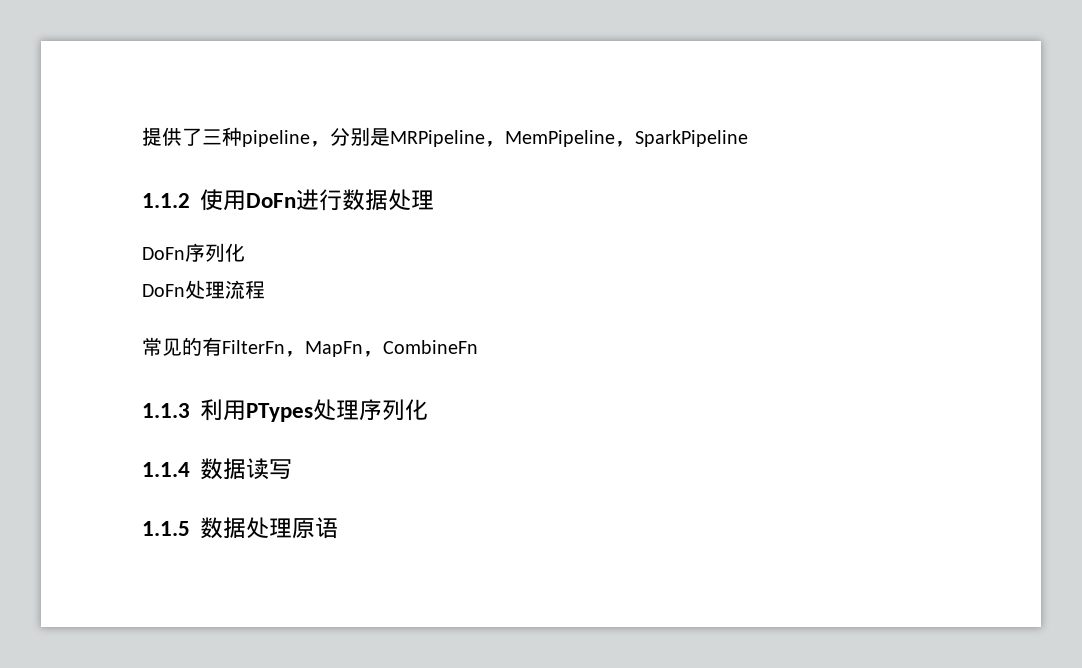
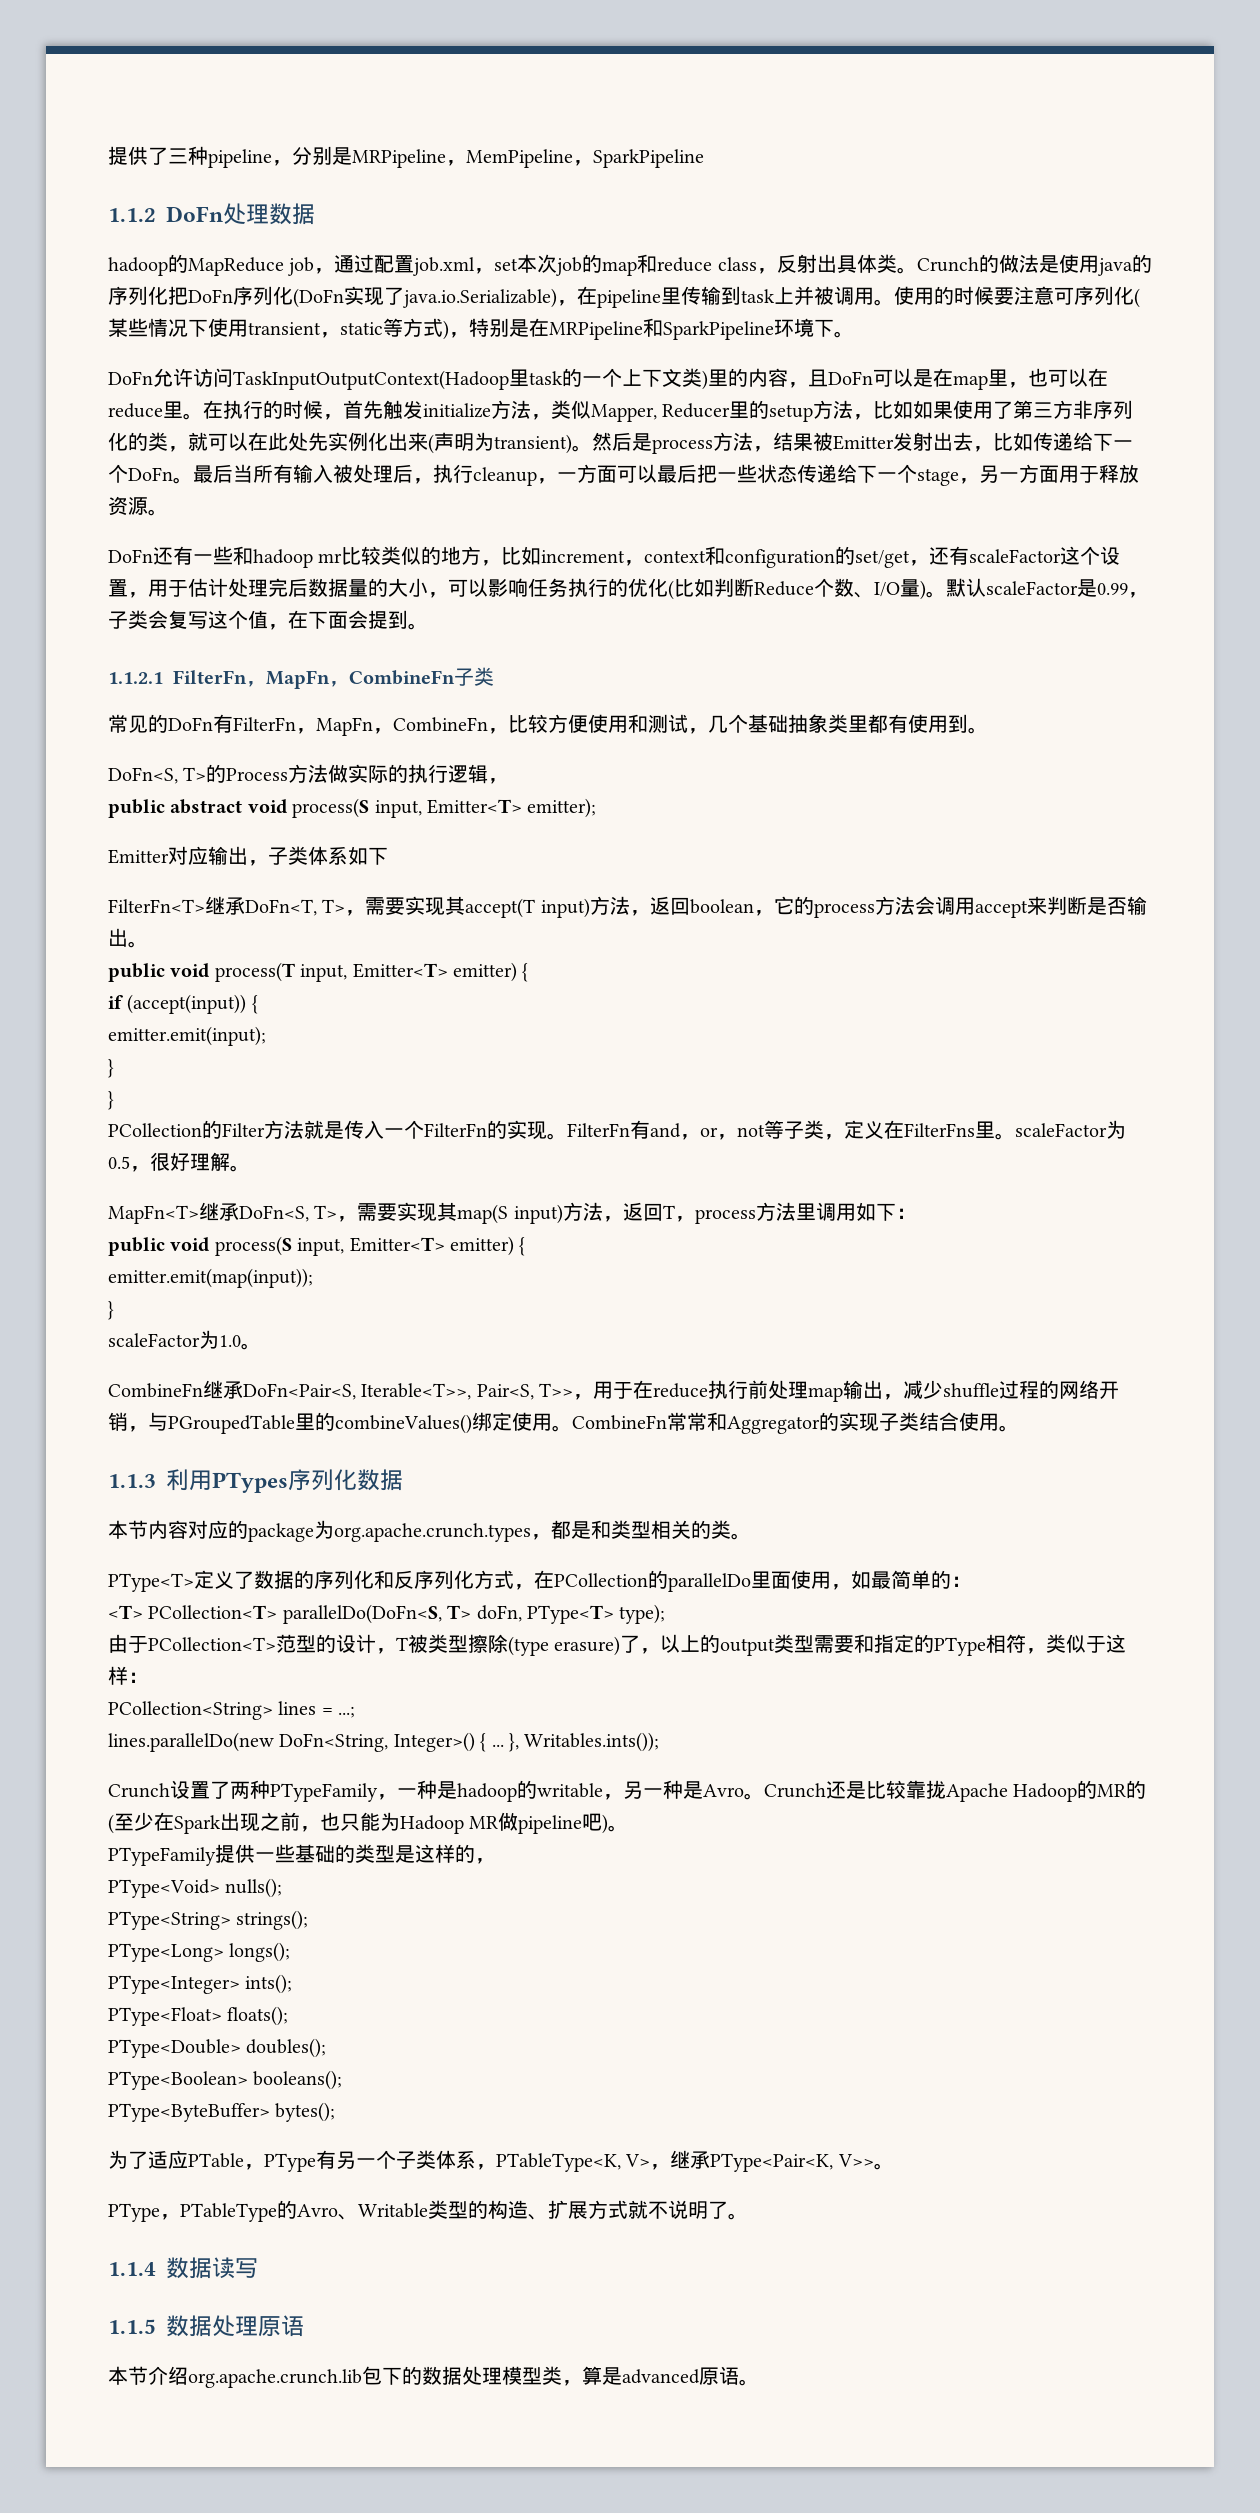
[200,189,434,211] [142,243,245,262] [142,280,265,299] 使用DoFn进行数据处理 // DoFn序列化 // DoFn处理流程 -> [166,203,315,225] [108,254,1152,276] [108,286,1140,308] [108,318,854,340] [108,368,1108,390] [108,400,1134,422] [108,432,1133,454] [108,464,1139,486] [108,496,168,516] [108,546,1121,568] [108,578,1148,600] [108,610,428,630] [108,667,494,689] DoFn处理数据 // hadoop的MapReduce job，通过配置job.xml，set本次job的map和reduce class，反射出具体类。Crunch的做法是使用java的序列化把DoFn序列化(DoFn实现了java.io.Serializable)，在pipeline里传输到task上并被调用。使用的时候要注意可序列化(某些情况下使用transient，static等方式)，特别是在MRPipeline和SparkPipeline环境下。 // DoFn允许访问TaskInputOutputContext(Hadoop里task的一个上下文类)里的内容，且DoFn可以是在map里，也可以在reduce里。在执行的时候，首先触发initialize方法，类似Mapper, Reducer里的setup方法，比如如果使用了第三方非序列化的类，就可以在此处先实例化出来(声明为transient)。然后是process方法，结果被Emitter发射出去，比如传递给下一个DoFn。最后当所有输入被处理后，执行cleanup，一方面可以最后把一些状态传递给下一个stage，另一方面用于释放资源。 // DoFn还有一些和hadoop mr比较类似的地方，比如increment，context和configuration的set/get，还有scaleFactor这个设置，用于估计处理完后数据量的大小，可以影响任务执行的优化(比如判断Reduce个数、I/O量)。默认scaleFactor是0.99，子类会复写这个值，在下面会提到。 // 1.1.2.1 FilterFn，MapFn，CombineFn子类
(202, 346) none -> [168,717,213,731] DoFn
(478, 347) none -> [488,714,988,734] [108,764,509,784] [108,798,597,818] [108,846,388,866] [108,896,1147,918] [108,928,148,948] [108,962,529,982] [108,994,258,1014] [108,1026,266,1046] [108,1059,114,1078] [108,1091,114,1110] [108,1120,1126,1140] [108,1152,250,1172] [108,1202,916,1224] [108,1236,526,1256] [108,1268,313,1288] [108,1301,114,1320] [108,1330,261,1350] [108,1380,1120,1402] [108,1412,1019,1434] ，比较方便使用和测试，几个基础抽象类里都有使用到。 // DoFn<S, T>的Process方法做实际的执行逻辑， // public abstract void process(S input, Emitter<T> emitter); // Emitter对应输出，子类体系如下 // FilterFn<T>继承DoFn<T, T>，需要实现其accept(T input)方法，返回boolean，它的process方法会调用accept来判断是否输出。 // public void process(T input, Emitter<T> emitter) { // if (accept(input)) { // emitter.emit(input); // } // } // PCollection的Filter方法就是传入一个FilterFn的实现。FilterFn有and，or，not等子类，定义在FilterFns里。scaleFactor为0.5，很好理解。 // MapFn<T>继承DoFn<S, T>，需要实现其map(S input)方法，返回T，process方法里调用如下： // public void process(S input, Emitter<T> emitter) { // emitter.emit(map(input)); // } // scaleFactor为1.0。 // CombineFn继承DoFn<Pair<S, Iterable<T>>, Pair<S, T>>，用于在reduce执行前处理map输出，减少shuffle过程的网络开销，与PGroupedTable里的combineValues()绑定使用。CombineFn常常和Aggregator的实现子类结合使用。
[313,399,428,421] 处理序列化 -> [288,1469,403,1491] [108,1520,751,1542] [108,1570,971,1592] [108,1604,666,1624] [108,1634,1127,1656] [108,1666,148,1685] [108,1701,356,1720] [108,1732,660,1752] [108,1780,1147,1802] [108,1812,629,1834] [108,1844,495,1866] [108,1878,283,1898] [108,1910,309,1930] [108,1942,291,1962] [108,1974,293,1994] [108,2006,289,2026] [108,2038,327,2058] [108,2070,343,2090] [108,2102,336,2122] [108,2150,894,2172] [108,2200,748,2222] 序列化数据 // 本节内容对应的package为org.apache.crunch.types，都是和类型相关的类。 // PType<T>定义了数据的序列化和反序列化方式，在PCollection的parallelDo里面使用，如最简单的： // <T> PCollection<T> parallelDo(DoFn<S, T> doFn, PType<T> type); // 由于PCollection<T>范型的设计，T被类型擦除(type erasure)了，以上的output类型需要和指定的PType相符，类似于这样： // PCollection<String> lines = ...; // lines.parallelDo(new DoFn<String, Integer>() { ... }, Writables.ints()); // Crunch设置了两种PTypeFamily，一种是hadoop的writable，另一种是Avro。Crunch还是比较靠拢Apache Hadoop的MR的(至少在Spark出现之前，也只能为Hadoop MR做pipeline吧)。 // PTypeFamily提供一些基础的类型是这样的， // PType<Void> nulls(); // PType<String> strings(); // PType<Long> longs(); // PType<Integer> ints(); // PType<Float> floats(); // PType<Double> doubles(); // PType<Boolean> booleans(); // PType<ByteBuffer> bytes(); // 为了适应PTable，PType有另一个子类体系，PTableType<K, V>，继承PType<Pair<K, V>>。 // PType，PTableType的Avro、Writable类型的构造、扩展方式就不说明了。
(338, 528) none -> [108,2366,759,2388] // 本节介绍org.apache.crunch.lib包下的数据处理模型类，算是advanced原语。

